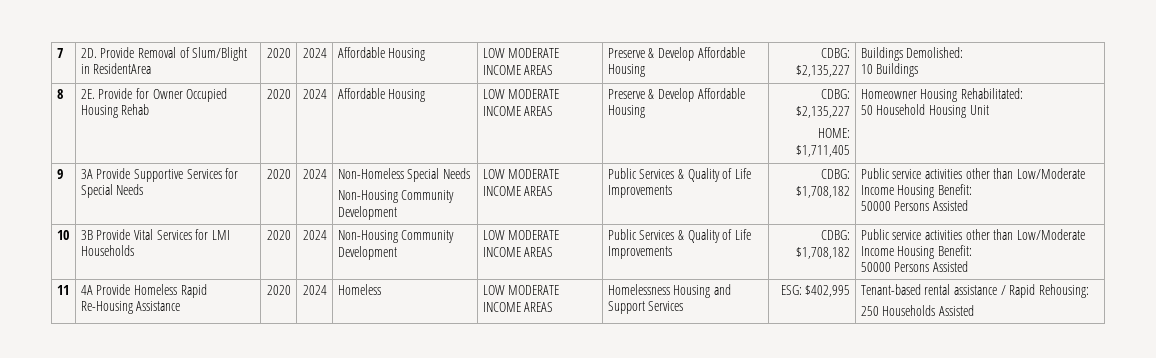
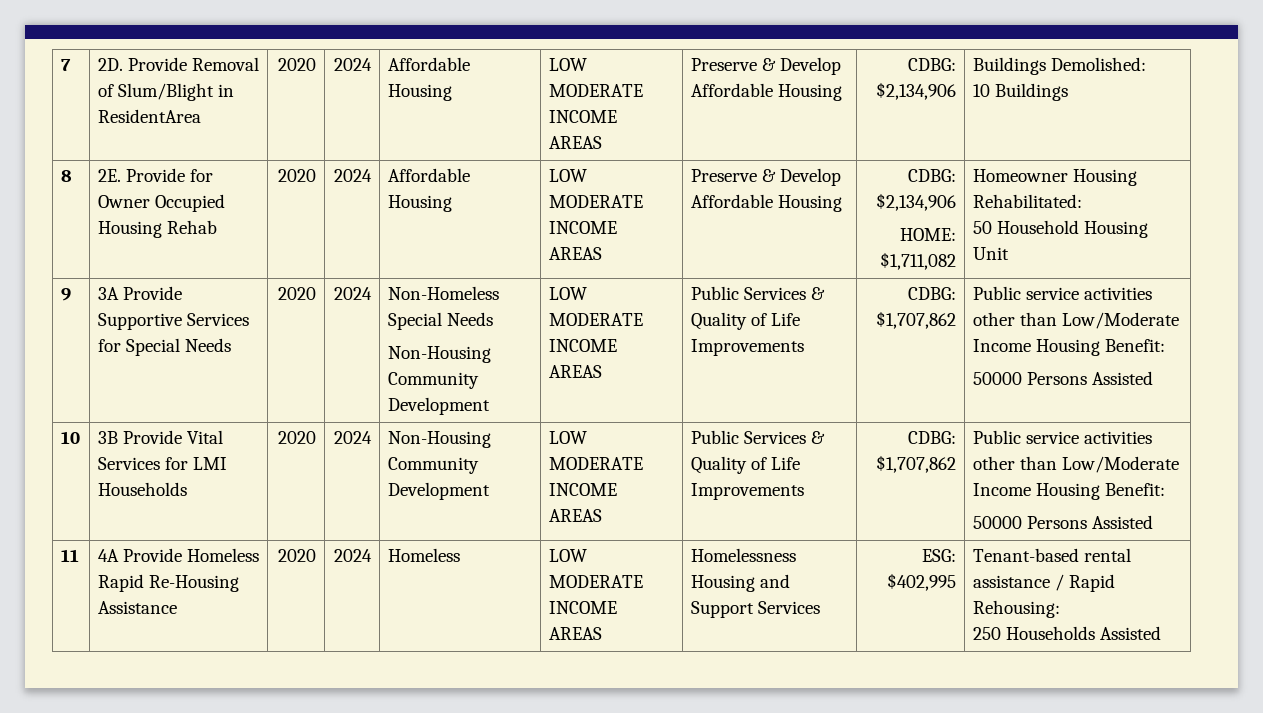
[796,65,851,77] $2,135,227 -> [876,82,957,100] $2,134,906
[796,106,851,118] $2,135,227 -> [876,193,957,211] $2,134,906
[796,145,851,157] $1,711,405 -> [880,252,957,270] $1,711,082
[796,186,851,198] $1,708,182 -> [876,311,957,329] $1,707,862
[796,247,851,259] $1,708,182 -> [876,455,957,473] $1,707,862

